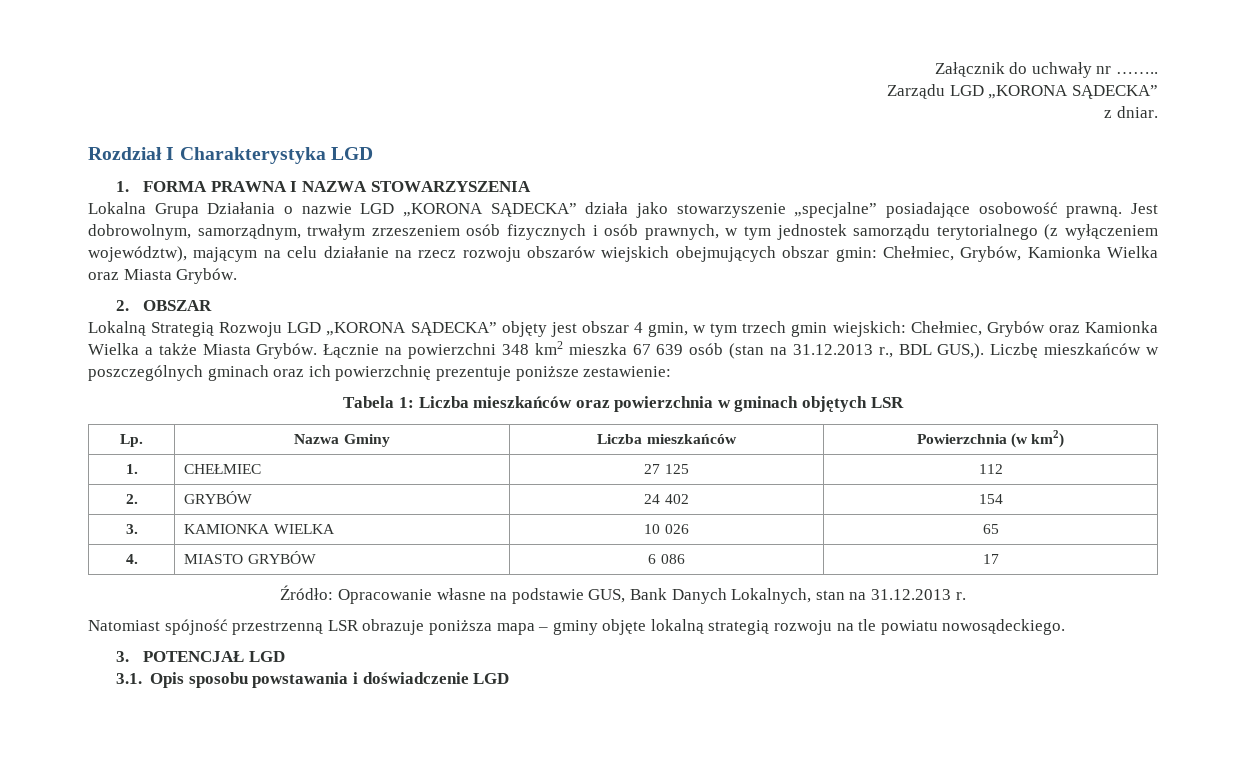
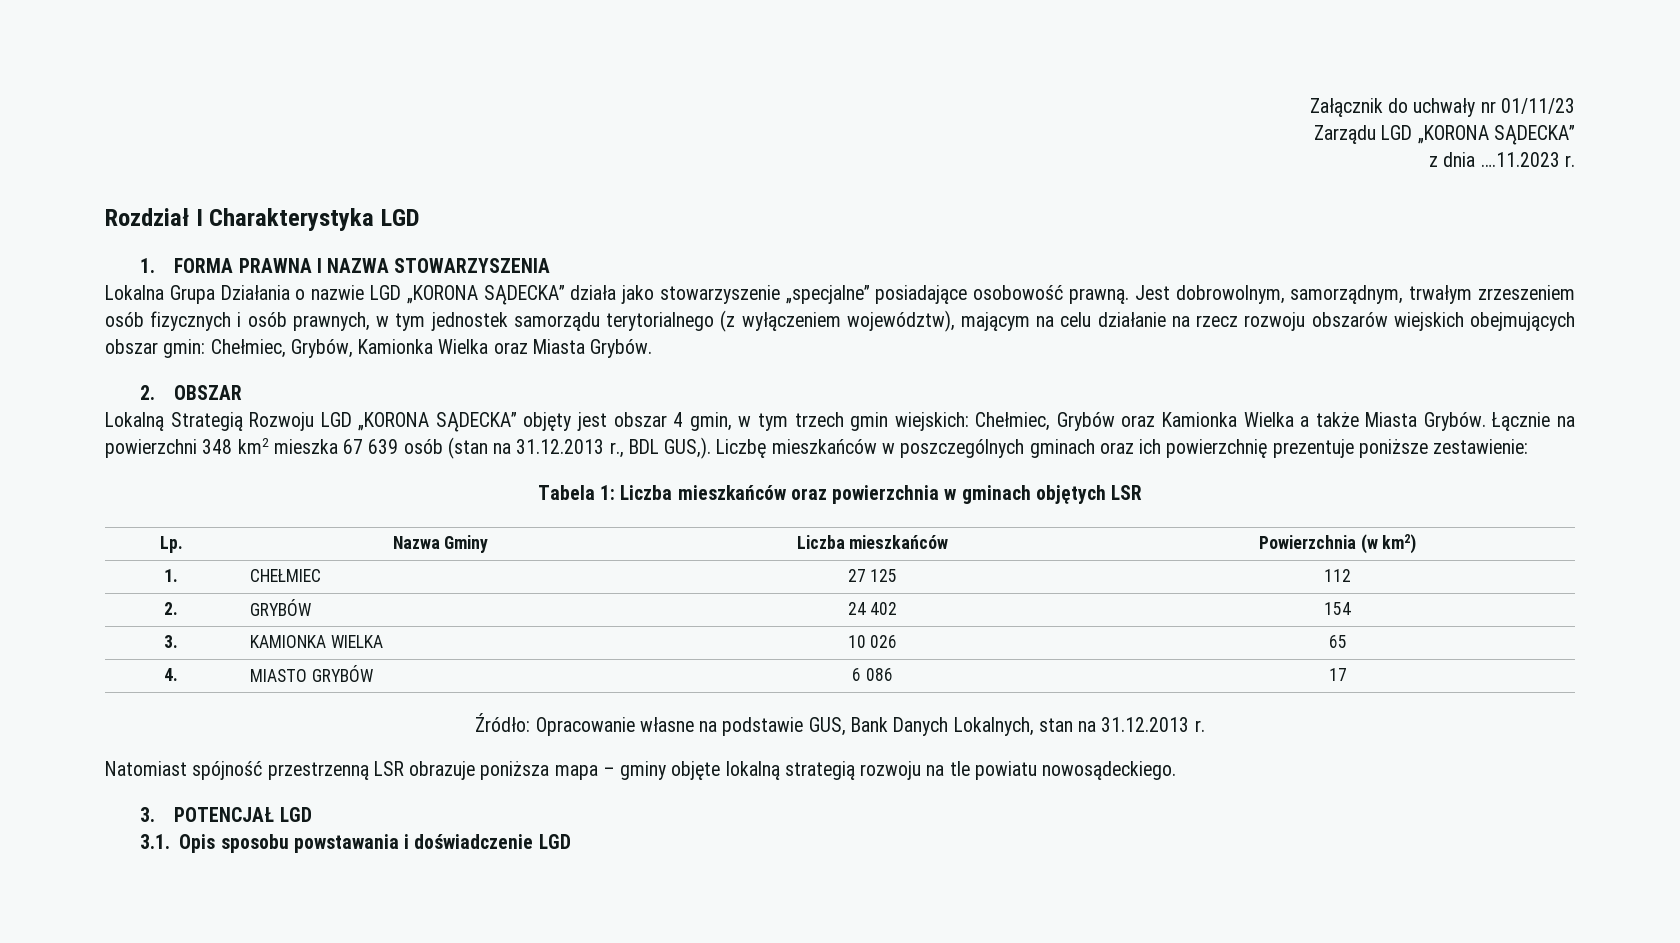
[1116,72,1158,74] …….. -> [1501,98,1576,114] 01/11/23
[1116,106,1158,118] dniar. -> [1443,152,1576,167] dnia ….11.2023 r.

